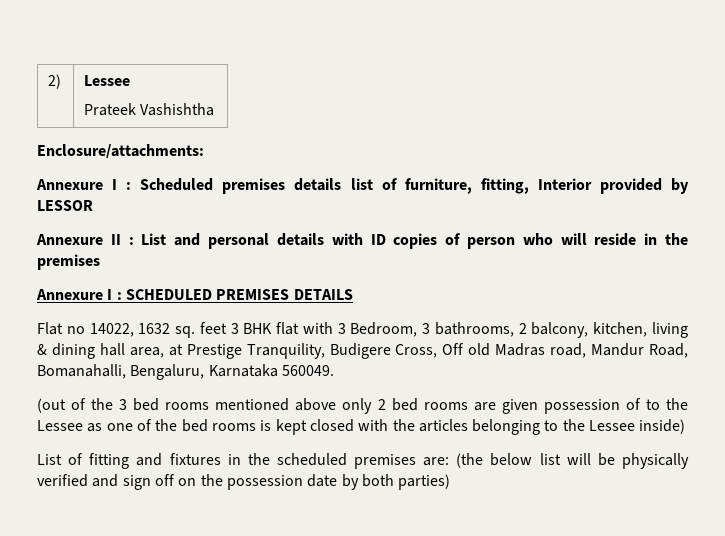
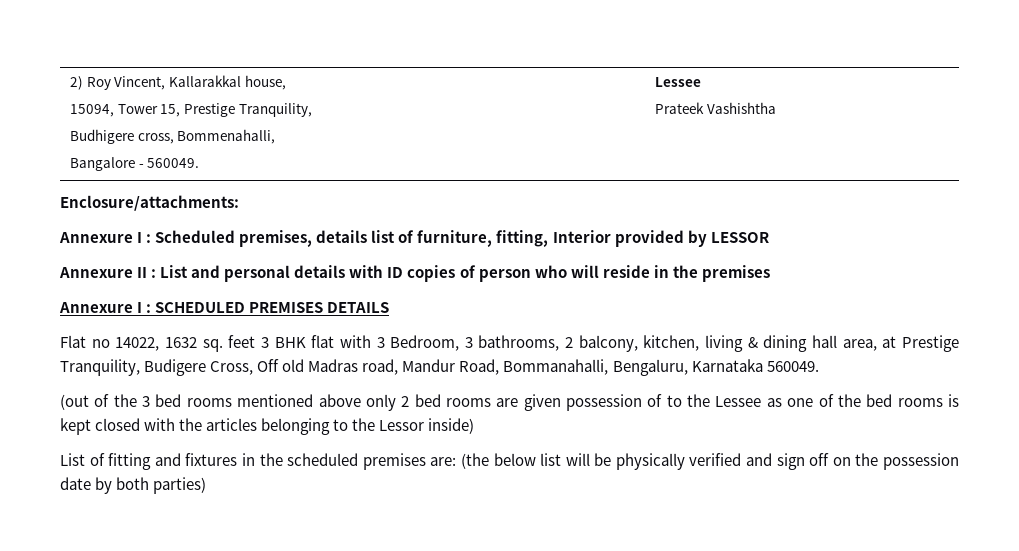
(62, 81) none -> [86,75,286,90] [70,103,312,117] [70,129,276,144] [70,157,200,171] Roy Vincent, Kallarakkal house, // 15094, Tower 15, Prestige Tranquility, // Budhigere cross, Bommenahalli, // Bangalore - 560049.
[222,178,286,194] premises -> [239,230,313,247] premises,
[37,364,126,379] Bomanahalli, -> [503,359,609,375] Bommanahalli,
[589,420,636,431] Lessee -> [379,420,425,431] Lessor

